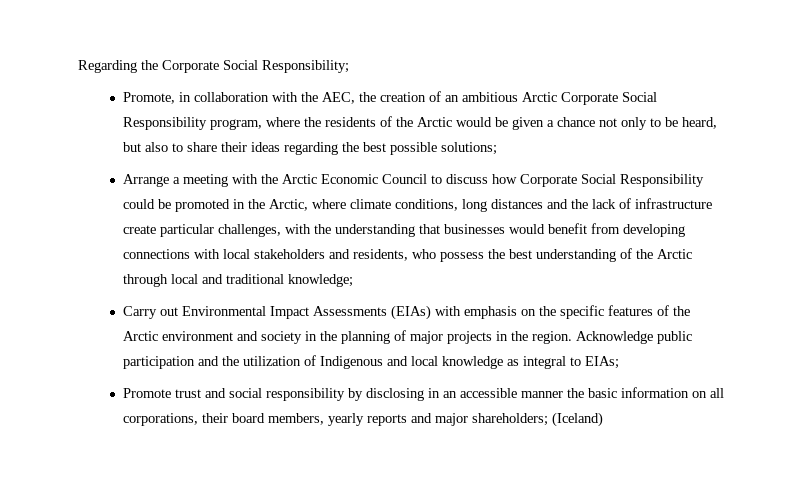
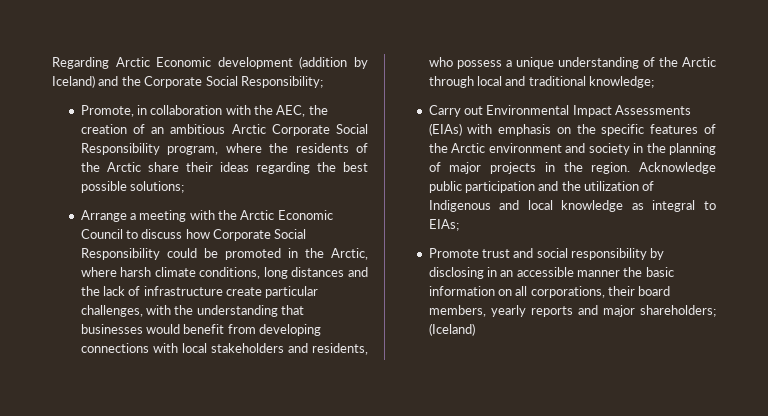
(137, 66) none -> [115,56,368,69] [52,75,119,88] Arctic Economic development (addition by Iceland) and
[455,117,717,130] [122,142,183,152] would be given a chance not only to be heard, but also to -> (141, 167) none
(346, 204) none -> [120,267,152,277] harsh
[487,249,532,259] the best -> [505,57,554,69] a unique

